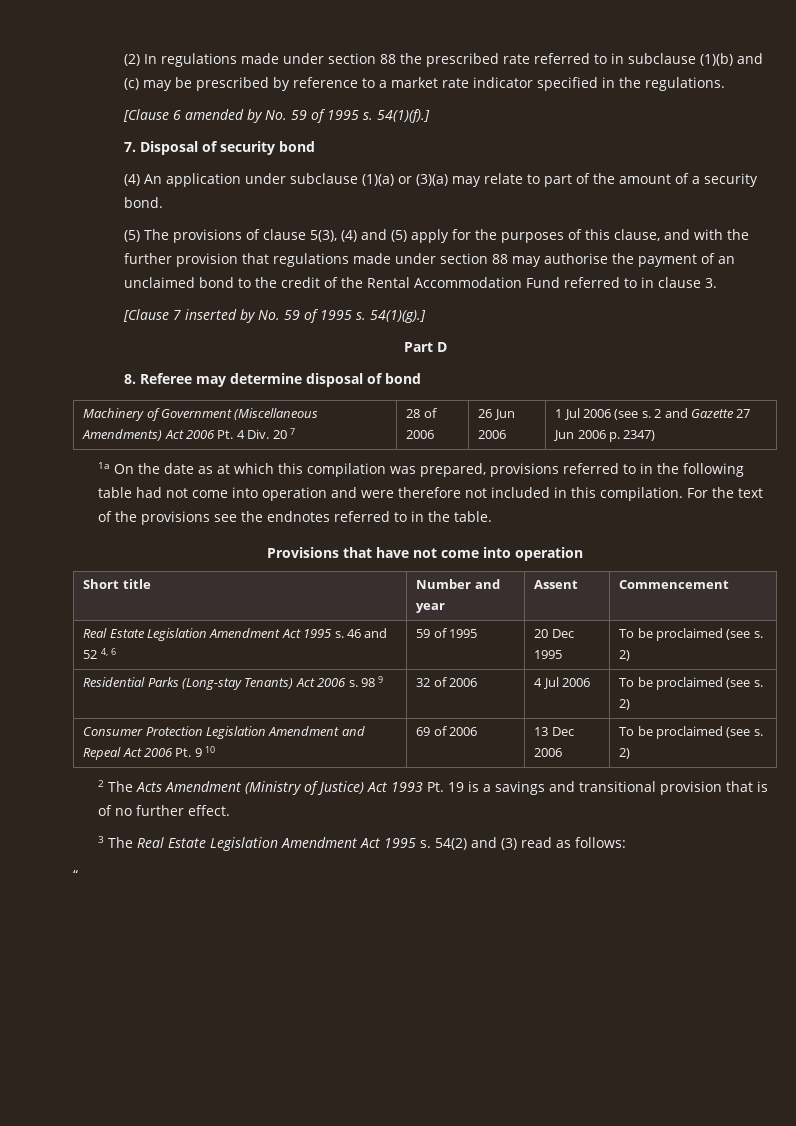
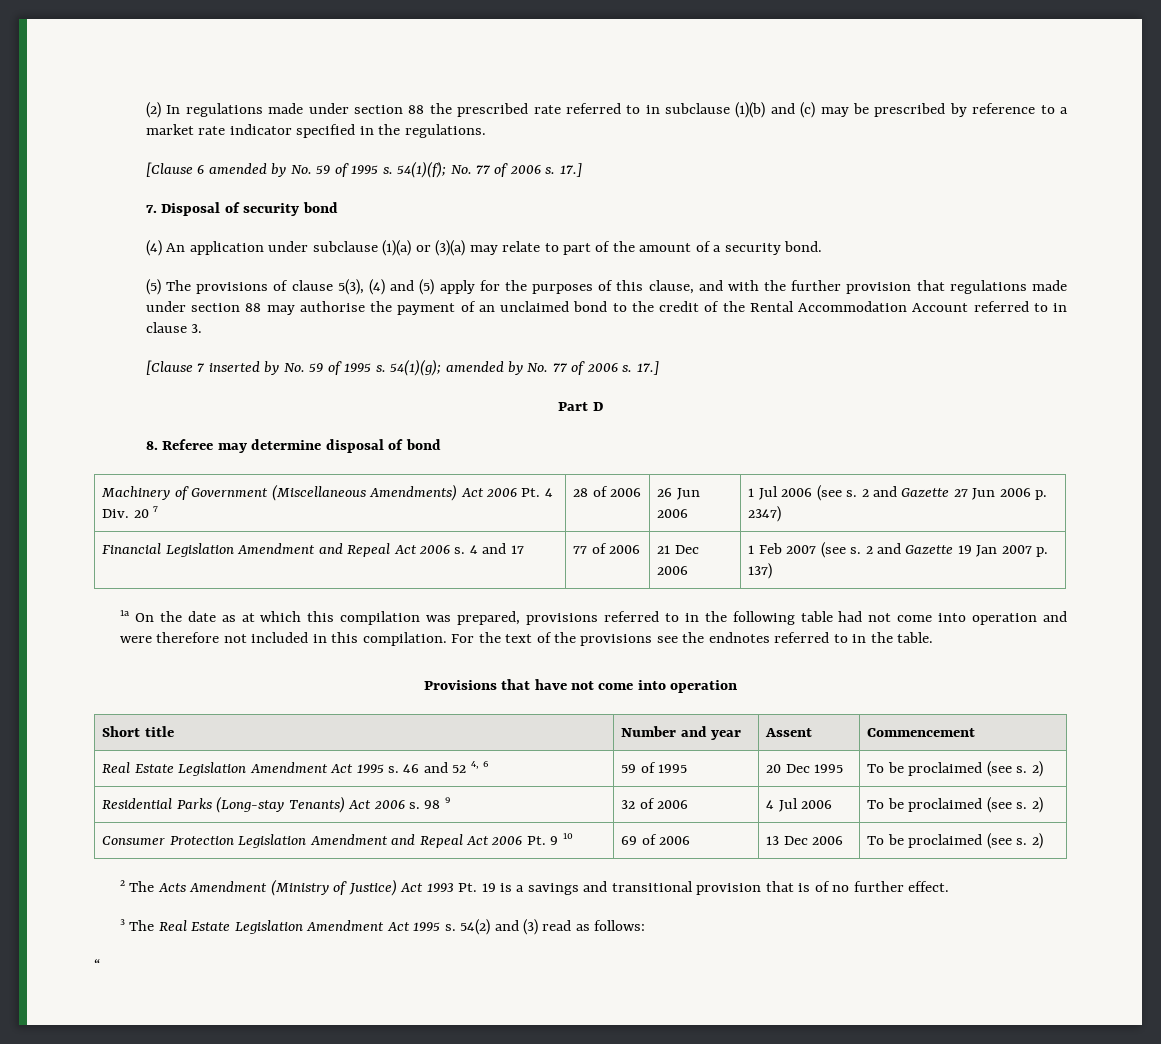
[376,109,430,123] 54(1)(f).] -> [397,161,582,178] 54(1)(f); No. 77 of 2006 s. 17.]
[525,277,560,288] Fund -> [912,303,969,312] Account
[369,310,426,323] 54(1)(g).] -> [390,359,659,376] 54(1)(g); amended by No. 77 of 2006 s. 17.]
(656, 435) none -> [102,543,524,557] [573,543,641,554] [657,545,699,554] [657,566,689,575] [748,542,1049,558] [748,563,773,579] // Financial Legislation Amendment and Repeal Act 2006 s. 4 and 17 | 77 of 2006 | 21 Dec 2006 | 1 Feb 2007 (see s. 2 and Gazette 19 Jan 2007 p. 137)

